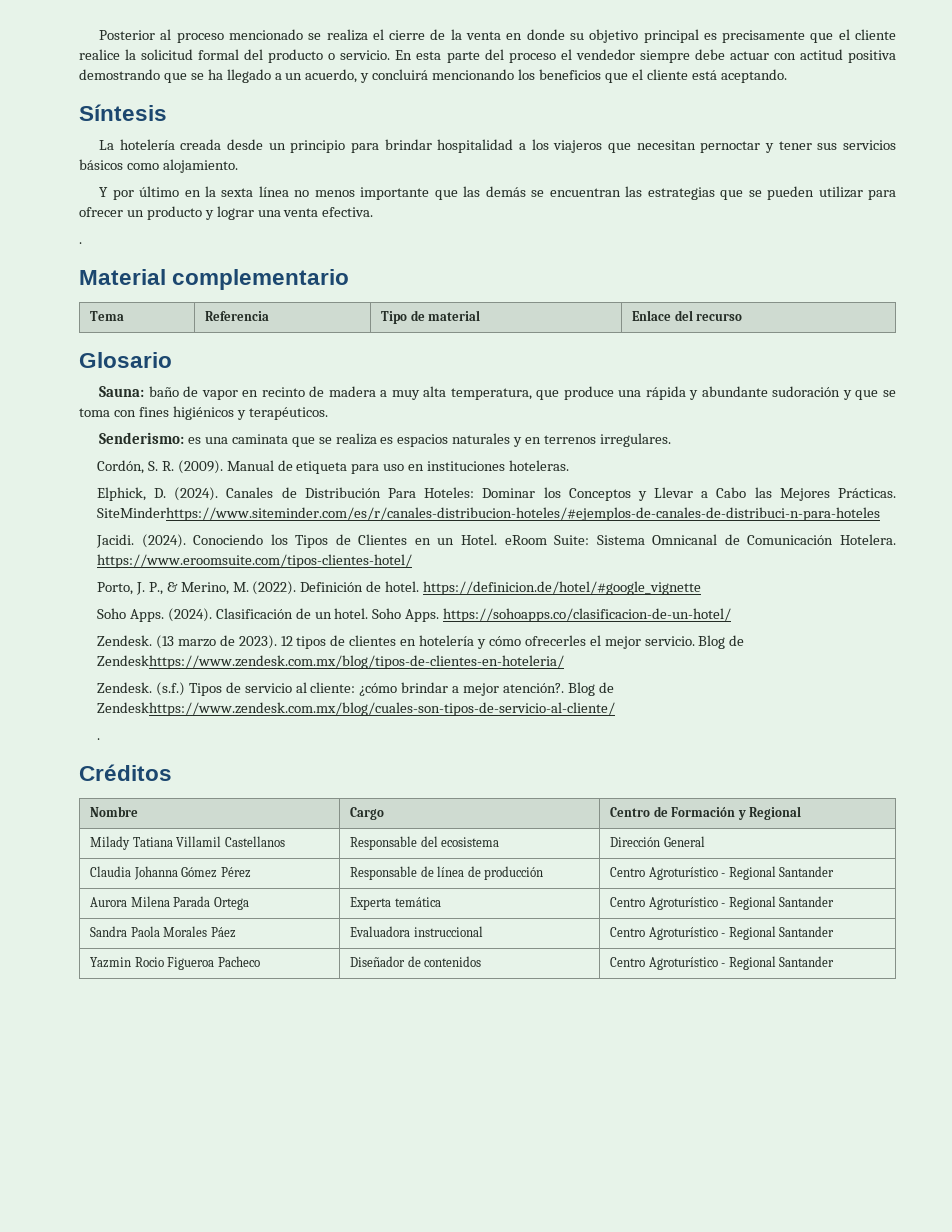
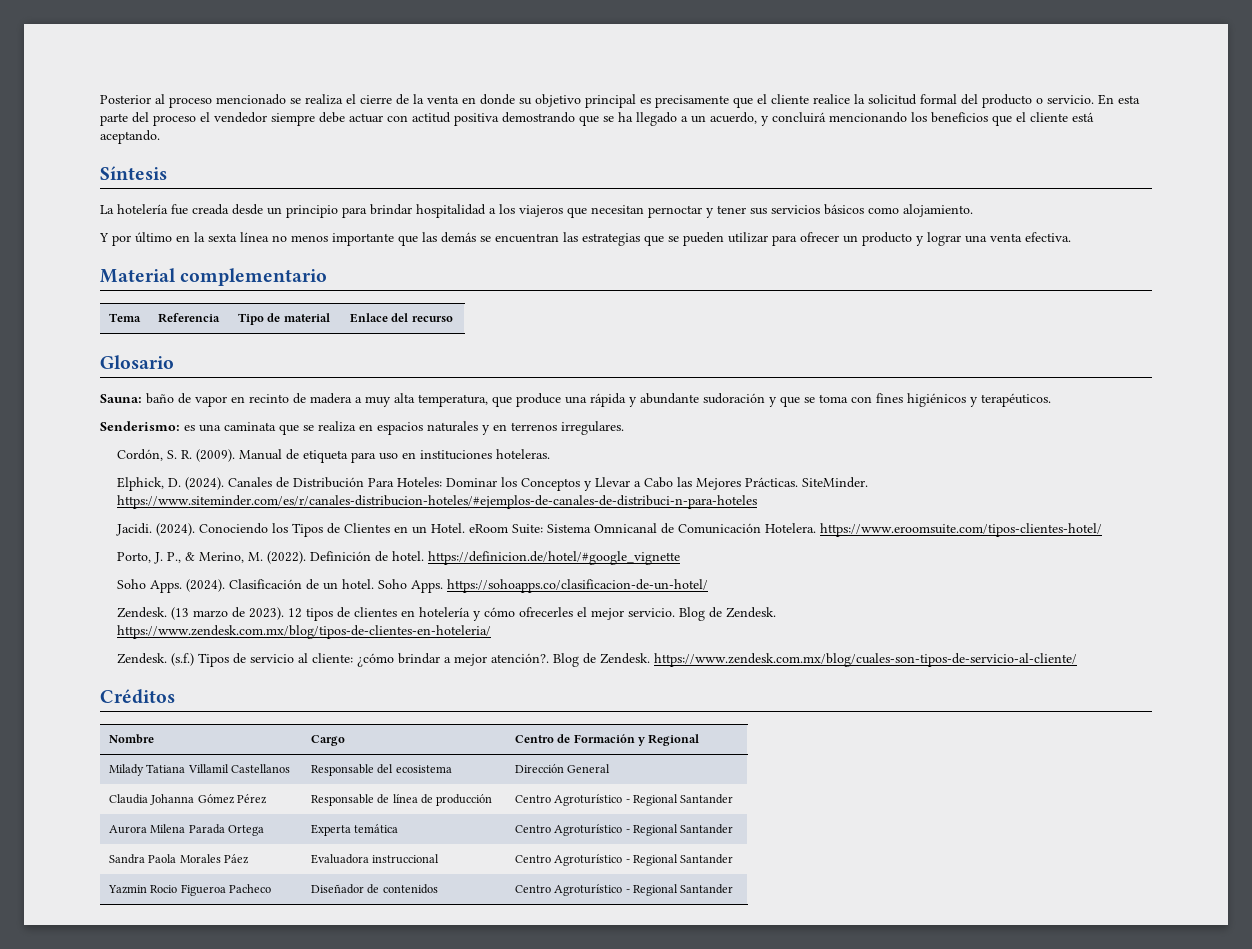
(175, 144) none -> [171,204,188,215] fue
[79,242,82,244] // . -> (1071, 237) none
[380,437,394,444] es -> [359,424,373,431] en
[96,507,880,521] SiteMinderhttps://www.siteminder.com/es/r/canales-distribucion-hoteles/#ejemplos-de-canales-de-distribuci-n-para-hoteles -> [802,477,869,488] [117,495,758,509] SiteMinder. https://www.siteminder.com/es/r/canales-distribucion-hoteles/#ejemplos-de-canales-de-distribuci-n-para-hoteles
[96,655,564,669] Zendeskhttps://www.zendesk.com.mx/blog/tipos-de-clientes-en-hoteleria/ -> [726,607,777,618] [117,625,492,639] Zendesk. https://www.zendesk.com.mx/blog/tipos-de-clientes-en-hoteleria/
[96,702,615,716] [96,738,100,740] Zendeskhttps://www.zendesk.com.mx/blog/cuales-son-tipos-de-servicio-al-cliente/ // . -> [600,653,1078,667] Zendesk. https://www.zendesk.com.mx/blog/cuales-son-tipos-de-servicio-al-cliente/

